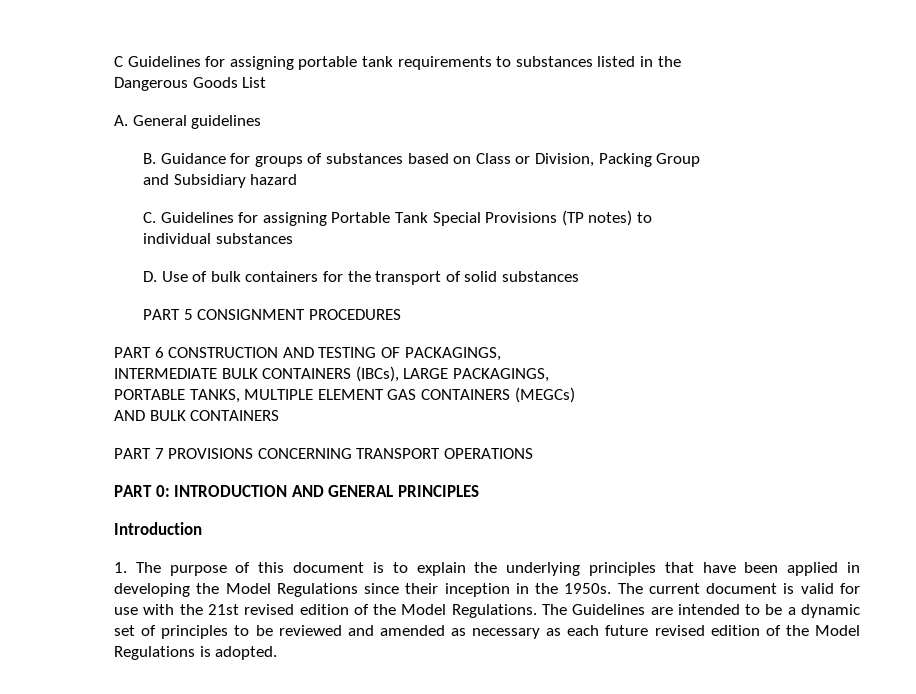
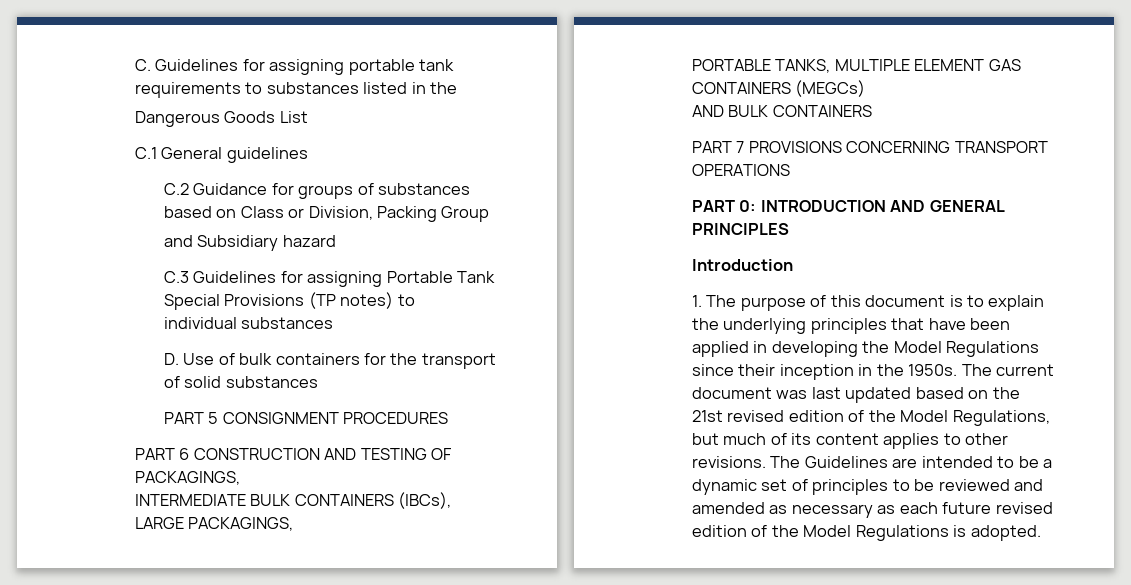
[114,56,124,67] C -> [134,59,151,71] C.
[114,115,129,126] A. -> [134,147,157,159] C.1
[143,153,157,164] B. -> [163,183,189,195] C.2
[143,212,157,223] C. -> [163,271,189,283] C.3
[783,583,860,594] [114,604,175,615] is valid for use with -> [776,387,989,403] was last updated based on
[451,604,537,618] Regulations. -> [952,410,1050,426] [691,433,1008,449] [691,456,766,468] Regulations, but much of its content applies to other revisions.

